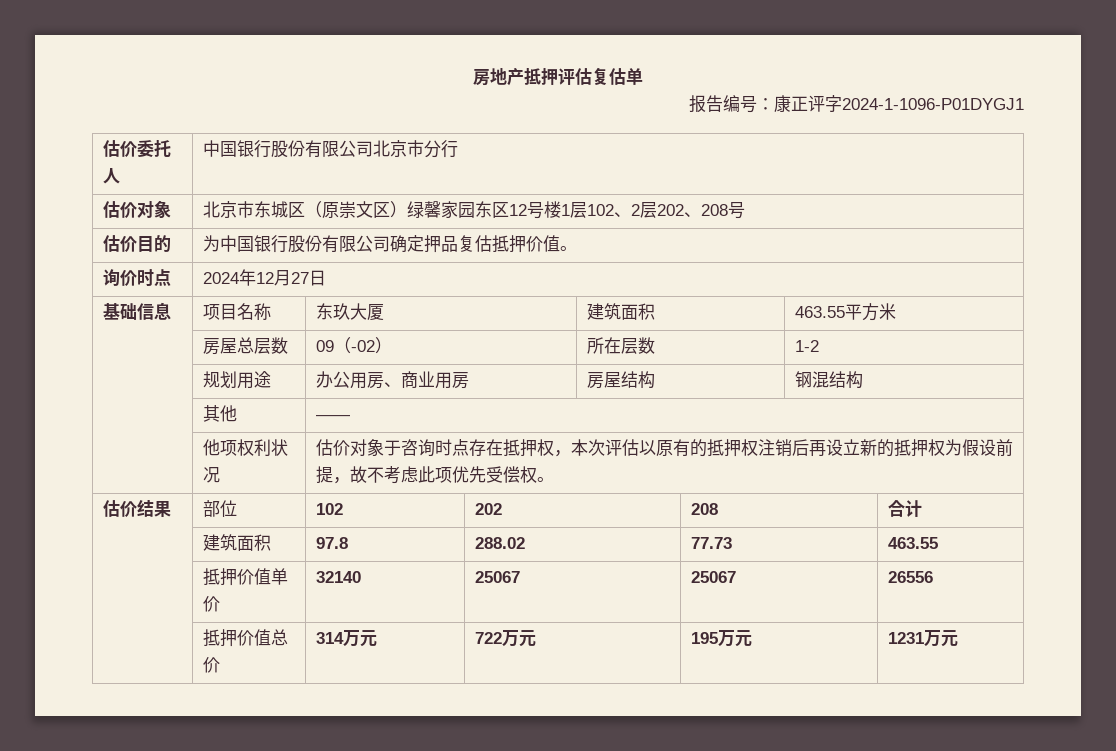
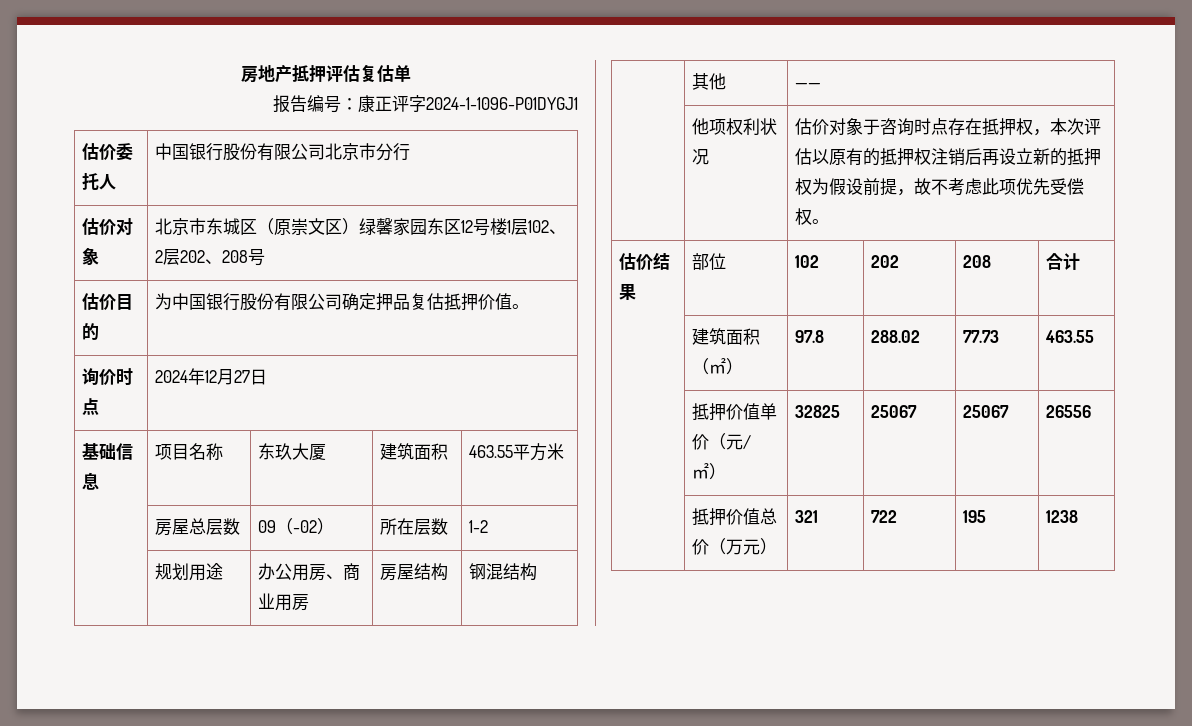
(271, 542) none -> [691,358,743,375] （㎡）
[315,571,361,583] | 32140 -> [708,433,751,450] [691,463,726,480] [794,405,840,418] （元/㎡） | 32825
[315,630,377,647] | 314万元 -> [708,538,777,555] [794,510,818,523] （万元） | 321
[501,630,536,647] 万元 -> (897, 516) none
[717,630,752,647] [887,630,958,647] 万元 | 1231万元 -> [1045,510,1078,523] | 1238

